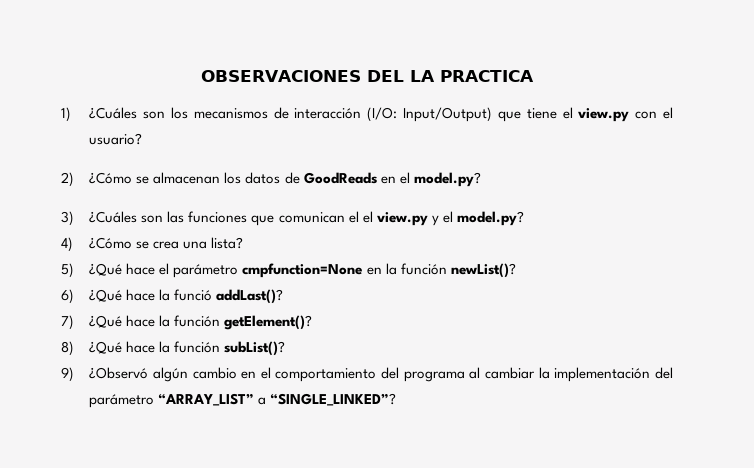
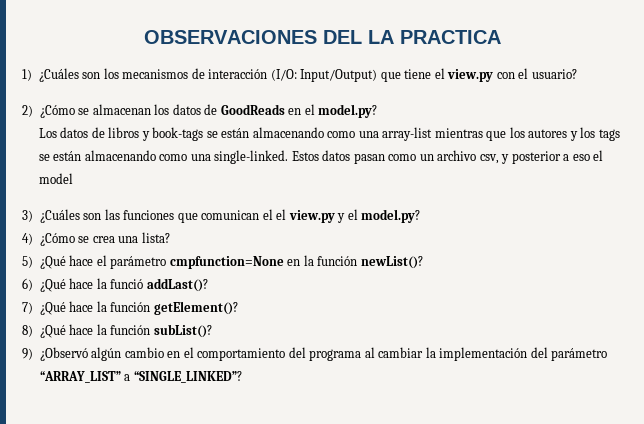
(481, 179) none -> [38,127,620,141] [38,150,604,164] [38,173,73,184] // Los datos de libros y book-tags se están almacenando como una array-list mientras que los autores y los tags se están almacenando como una single-linked. Estos datos pasan como un archivo csv, y posterior a eso el model

